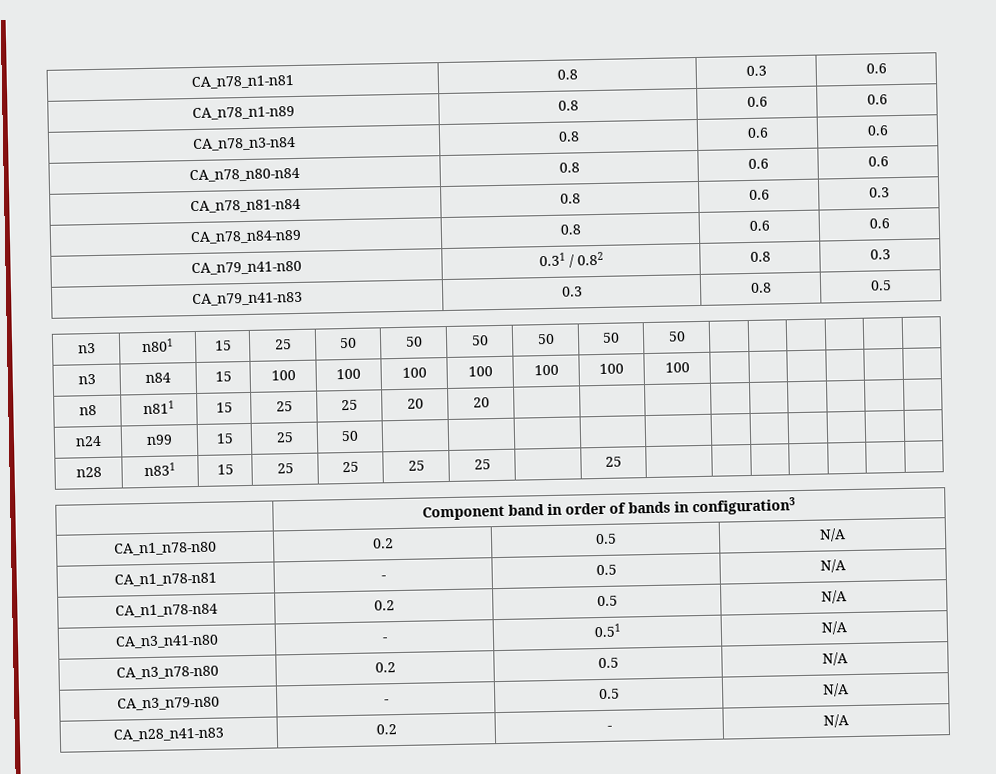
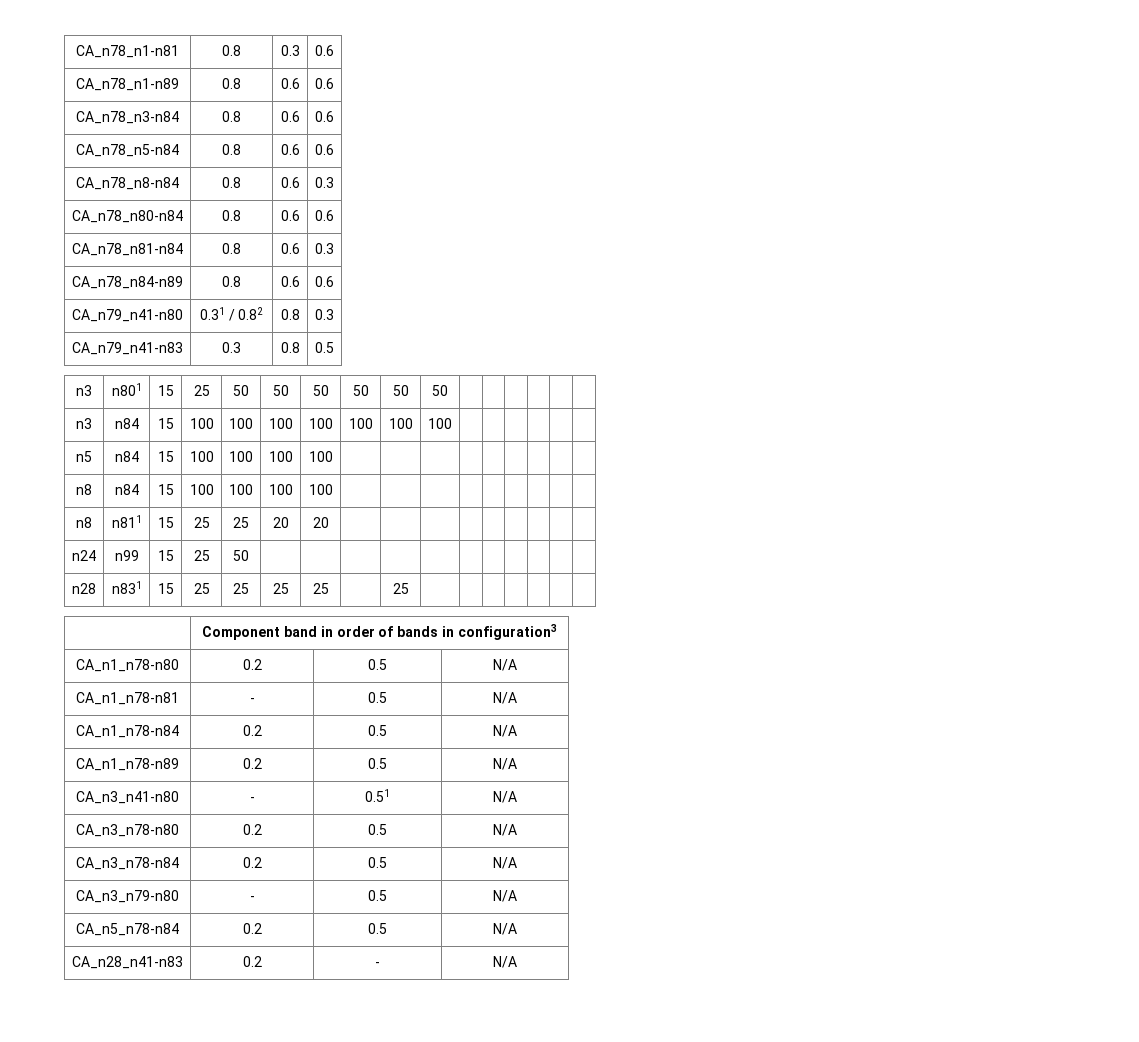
(889, 130) none -> [76,144,179,157] [222,144,241,155] [280,144,300,155] [315,144,334,155] [76,177,179,190] [222,177,241,188] [280,177,300,188] [315,177,334,188] // CA_n78_n5-n84 | 0.8 | 0.6 | 0.6 // CA_n78_n8-n84 | 0.8 | 0.6 | 0.3
(690, 367) none -> [76,451,92,462] [114,451,139,462] [157,451,174,462] [189,451,214,462] [229,451,253,462] [268,451,293,462] [308,451,333,462] [76,484,92,495] [114,484,139,495] [157,484,174,495] [189,484,214,495] [229,484,253,495] [268,484,293,495] [308,484,333,495] // n5 | n84 | 15 | 100 | 100 | 100 | 100 | | | | | | | | | // n8 | n84 | 15 | 100 | 100 | 100 | 100 | | | | | | | | |
(847, 597) none -> [76,758,179,771] [242,758,262,769] [368,758,387,769] [493,758,517,770] // CA_n1_n78-n89 | 0.2 | 0.5 | N/A
(848, 659) none -> [76,857,179,870] [242,857,262,868] [368,857,387,868] [493,857,517,869] // CA_n3_n78-n84 | 0.2 | 0.5 | N/A
(849, 690) none -> [76,923,179,936] [242,923,262,934] [368,923,387,934] [493,923,517,935] // CA_n5_n78-n84 | 0.2 | 0.5 | N/A

